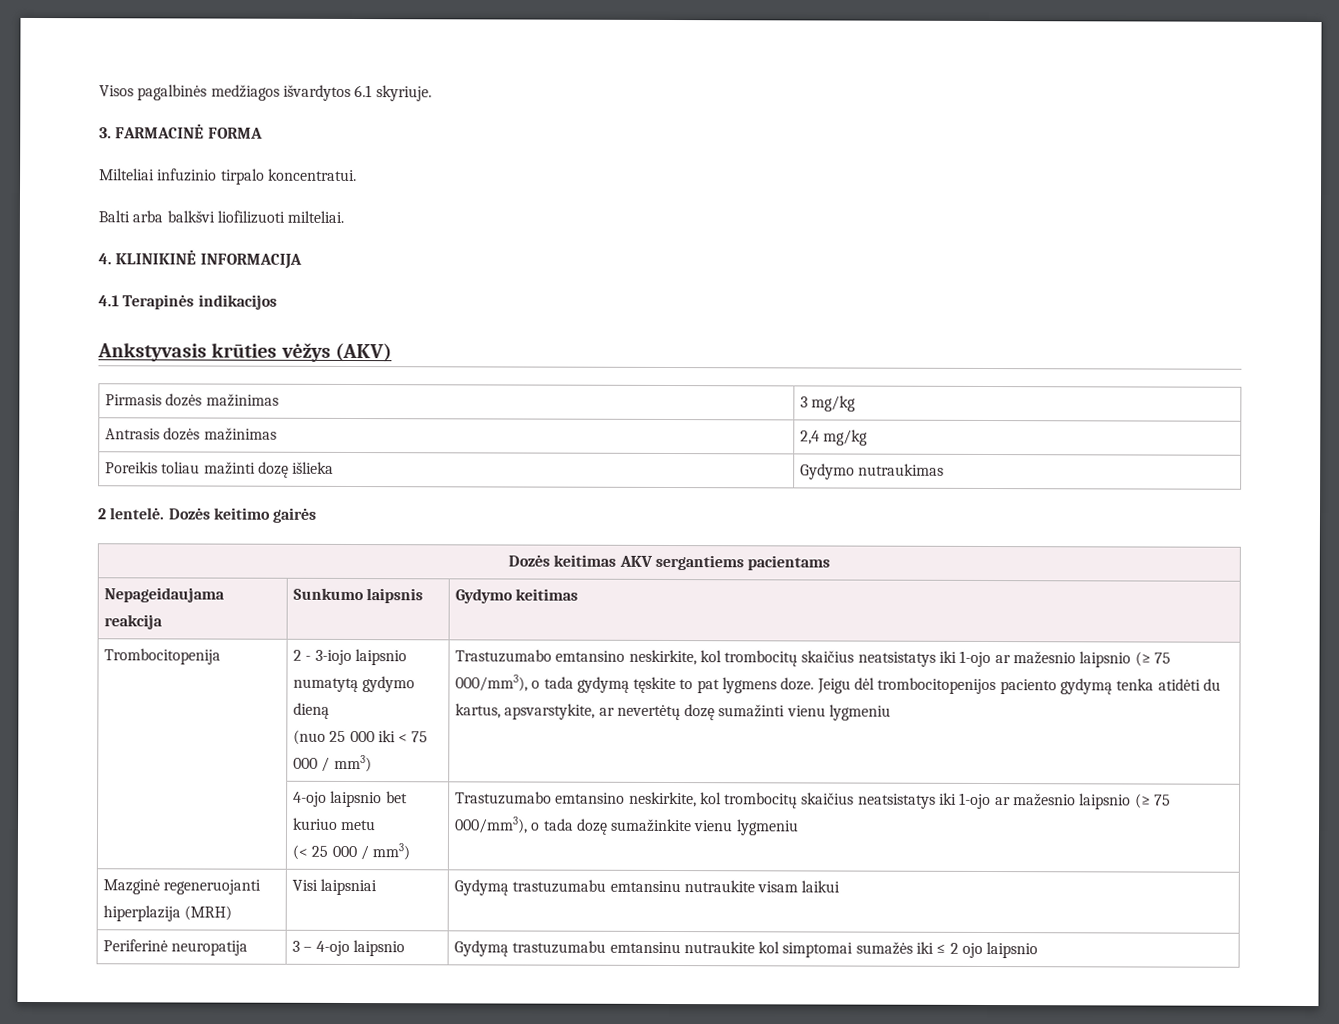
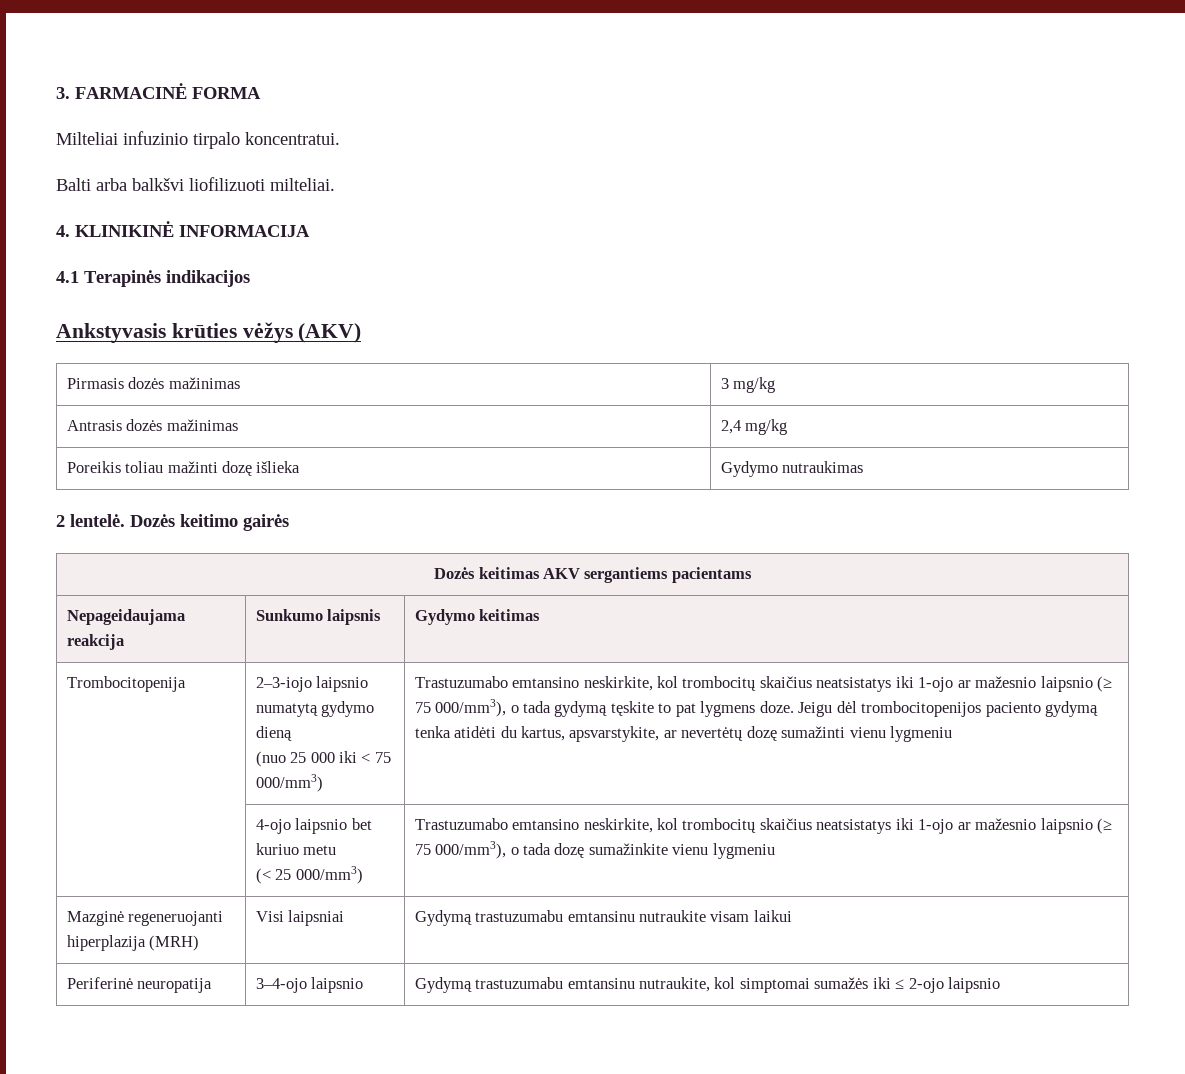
[99,84,432,102] Visos pagalbinės medžiagos išvardytos 6.1 skyriuje. // -> (56, 93) none
[292,649,352,666] 2 - 3-iojo -> [255,677,312,692] 2–3-iojo
[292,754,372,773] 000 / mm3) -> [255,774,323,792] 000/mm3)
[331,843,411,861] 000 / mm3) -> [295,866,363,884] 000/mm3)
[291,940,350,956] 3 – 4-ojo -> [255,978,307,993] 3–4-ojo
[683,941,755,954] nutraukite -> [638,977,710,992] nutraukite,
[949,942,984,958] 2 ojo -> [908,978,944,993] 2-ojo

